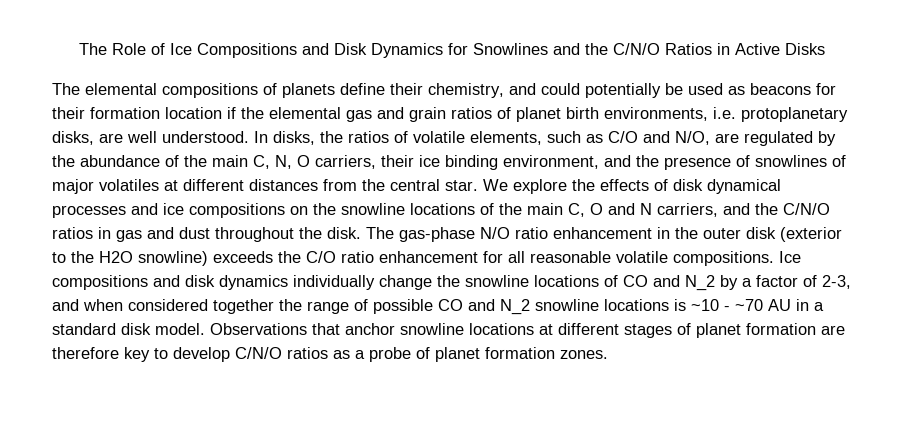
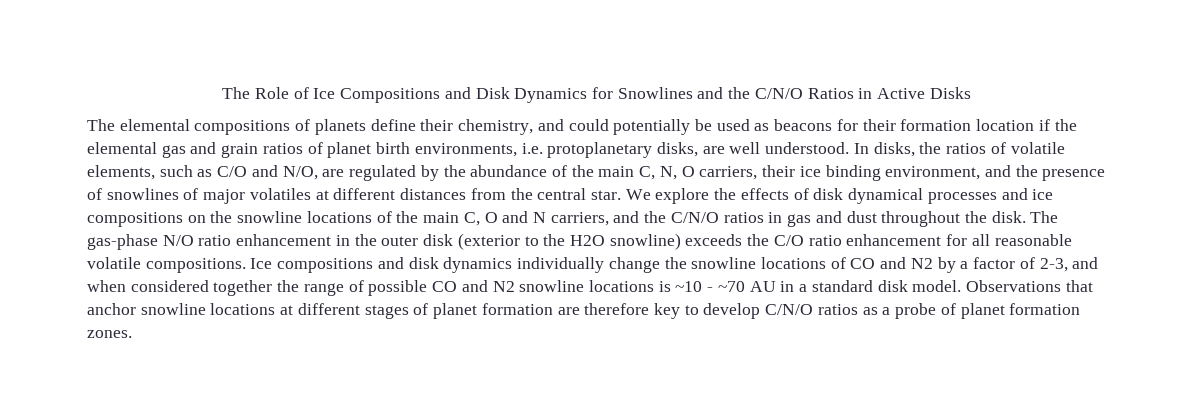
[685,275,715,291] N_2 -> [910,258,933,269] N2
[500,299,530,315] N_2 -> [492,281,515,292] N2

